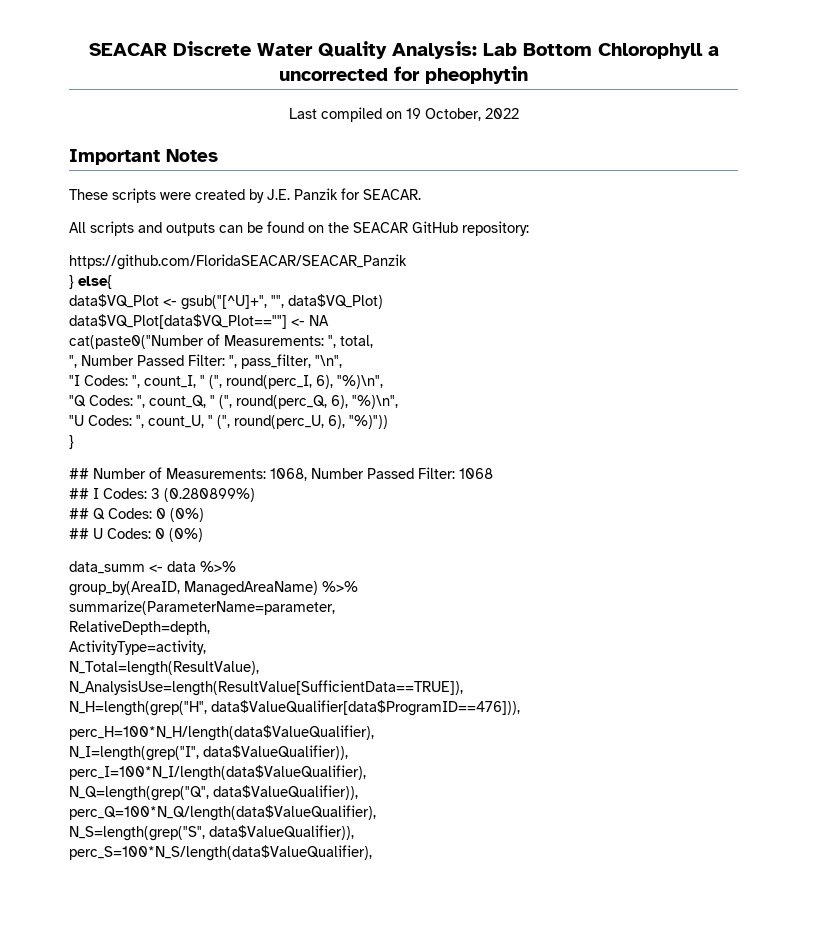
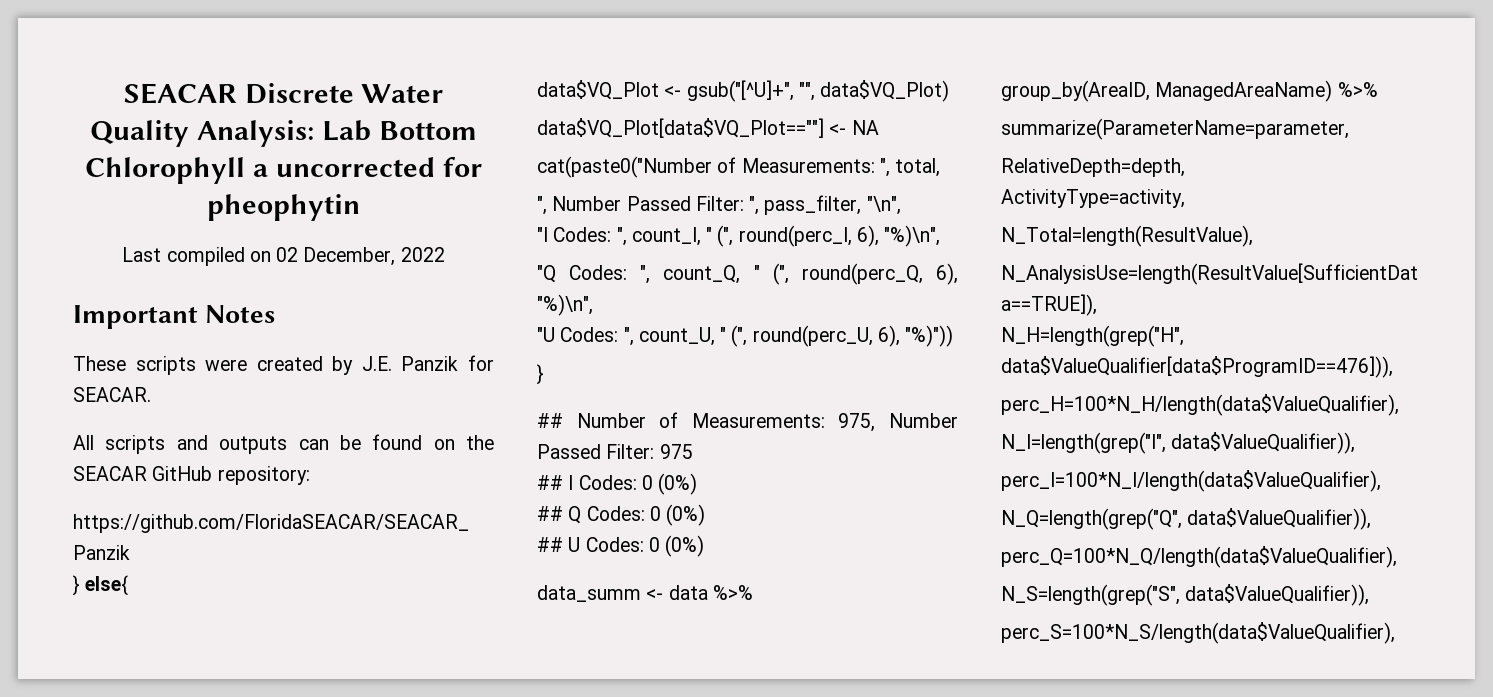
[405,108,481,121] 19 October, -> [276,247,396,266] 02 December,
[270,467,493,481] 1068, Number Passed Filter: 1068 -> [838,413,958,432] [537,444,693,459] 975, Number Passed Filter: 975
[151,488,255,502] 3 (0.280899%) -> [641,473,698,495] 0 (0%)

